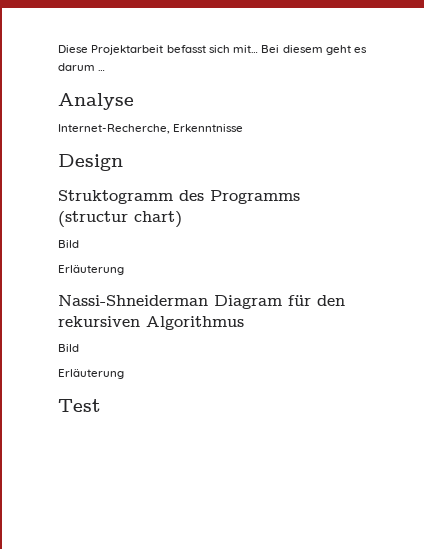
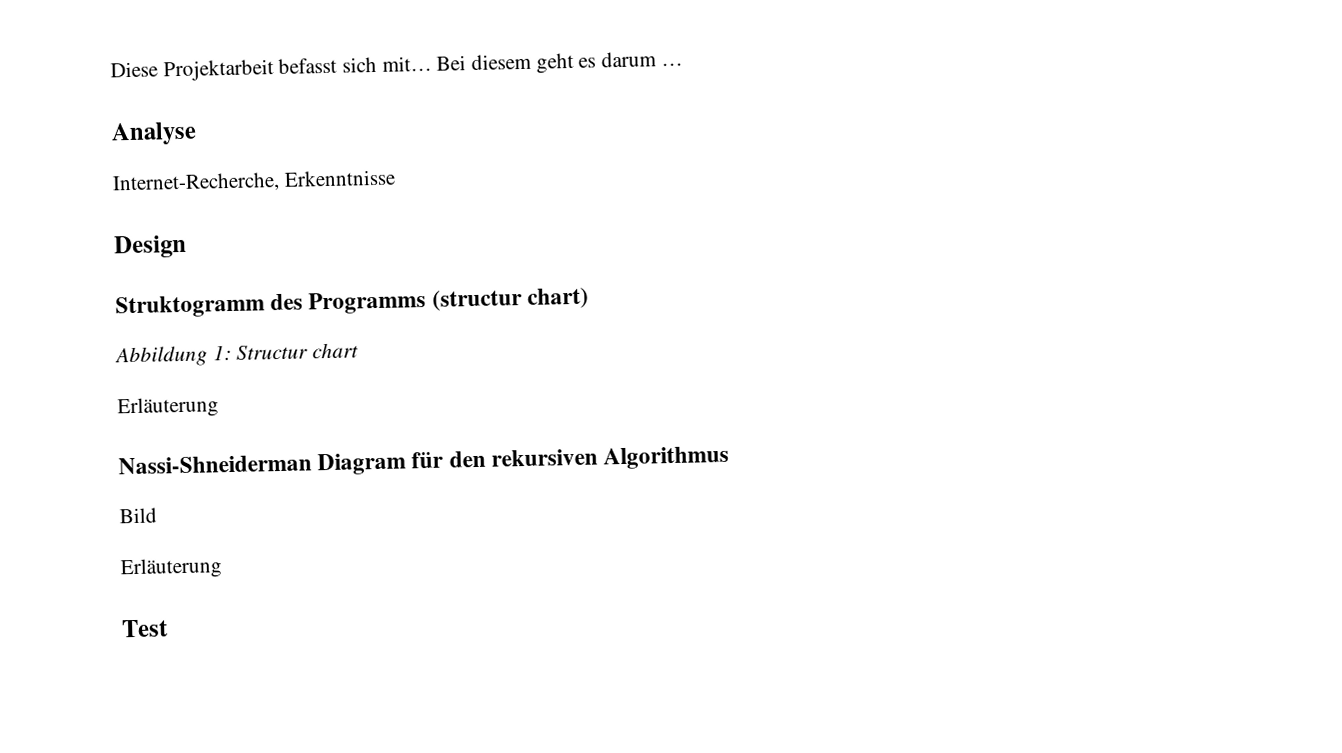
[58,240,79,248] Bild -> [114,342,360,368] Abbildung 1: Structur chart

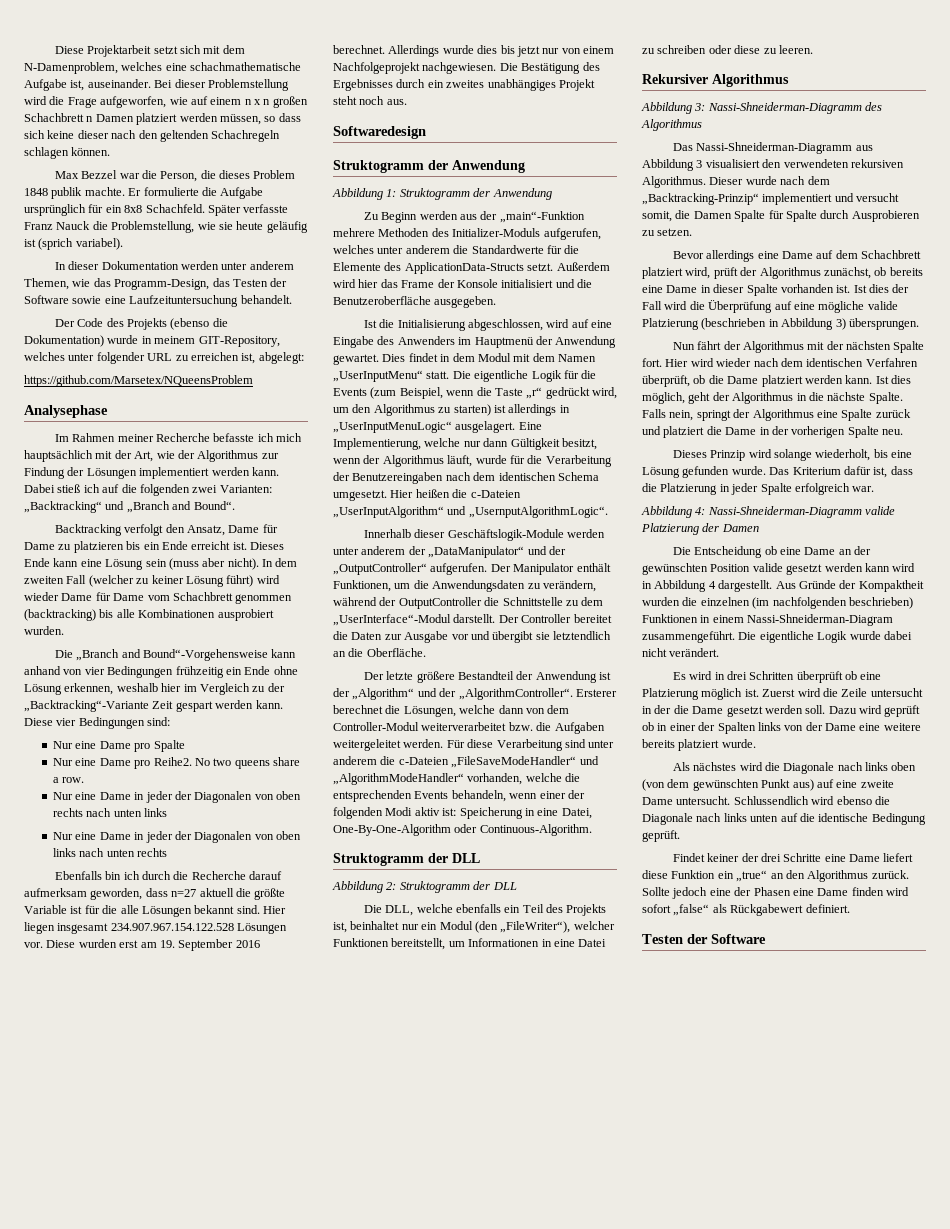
[278,51,683,74] [111,121,197,146] [112,169,396,194] [114,234,187,259] [115,287,589,319] [114,342,360,368] [117,396,219,419] [118,445,730,476] [119,507,157,524] [120,557,223,580] [121,619,169,638] befasst sich mit… Bei diesem geht es darum … // Analyse // Internet-Recherche, Erkenntnisse // Design // Struktogramm des Programms (structur chart) // Abbildung 1: Structur chart // Erläuterung // Nassi-Shneiderman Diagram für den rekursiven Algorithmus // Bild // Erläuterung // Test -> [153,45,245,54] [24,62,302,74] [24,79,289,91] [24,96,308,108] [24,113,301,125] [24,130,281,142] [24,147,111,159] [54,170,296,182] [24,187,264,199] [24,204,289,216] [24,221,308,233] [24,238,123,250] [54,261,294,270] [24,278,288,290] [24,295,292,307] [54,318,228,330] [24,335,280,347] [24,352,304,364] [24,375,253,387] [24,405,108,418] [54,433,303,442] [24,450,279,462] [24,467,279,479] [24,484,272,496] [24,501,235,513] [54,524,278,536] [24,541,284,553] [24,558,298,570] [24,575,280,587] [24,592,293,604] [24,609,274,621] [24,626,64,635] [54,649,297,661] [24,666,298,678] [24,683,285,695] [24,700,283,712] [24,717,171,729] [53,740,185,752] [53,757,301,769] [53,777,85,783] [53,791,302,803] [53,808,168,817] [53,831,302,843] [53,848,168,857] [54,871,283,880] [24,888,286,900] [24,905,286,917] [24,922,288,934] [24,939,260,951] [333,45,614,57] [333,62,600,74] [333,79,595,91] [333,96,407,105] [333,126,426,139] [333,160,525,173] [332,188,552,200] [363,211,585,223] [333,228,601,240] [333,245,580,254] [333,262,610,274] [333,279,592,288] [333,296,497,308] [363,319,613,331] [333,336,617,348] [333,353,596,365] [333,370,597,382] [333,387,617,399] [333,404,570,416] [333,421,542,433] [333,438,597,450] [333,455,612,467] [333,472,599,484] [333,489,521,501] [333,506,608,518] [363,529,605,541] [333,546,566,558] [333,563,611,575] [333,580,596,592] [333,597,604,609] [333,614,612,626] [333,631,611,643] [333,648,426,657] [363,671,612,683] [333,688,617,700] [333,705,570,717] [333,722,605,734] [333,739,615,751] [333,756,599,768] [333,773,581,785] [333,790,585,802] [333,807,592,819] [333,824,592,836] [333,853,480,866] [332,881,517,893] [363,904,607,916] [333,921,615,933] [333,938,607,950] [642,45,813,54] [642,74,789,87] [641,102,883,114] [641,119,702,131] [672,142,873,154] [642,159,904,171] [642,176,830,188] [642,193,900,205] [642,210,920,222] [642,228,693,236] [672,250,922,262] [642,267,923,279] [642,284,910,296] [642,300,898,313] [642,318,919,330] [672,341,925,353] [642,358,918,367] [642,375,911,387] [642,392,903,404] [642,409,911,421] [642,426,903,438] [672,449,913,461] [642,466,913,478] [642,483,875,495] [641,506,896,518] [641,523,759,535] [672,546,872,558] [642,563,916,575] [642,580,924,592] [642,597,913,609] [642,614,894,626] [642,631,912,643] [642,648,720,657] [672,671,882,683] [642,688,923,700] [642,705,921,717] [642,722,921,734] [642,739,756,751] [672,762,917,774] [642,779,894,791] [642,796,890,805] [642,813,926,825] [642,830,680,842] [672,853,914,862] [642,870,909,882] [642,887,909,899] [642,904,850,916] [642,934,766,944] setzt sich mit dem N-Damenproblem, welches eine schachmathematische Aufgabe ist, auseinander. Bei dieser Problemstellung wird die Frage aufgeworfen, wie auf einem n x n großen Schachbrett n Damen platziert werden müssen, so dass sich keine dieser nach den geltenden Schachregeln schlagen können. // Max Bezzel war die Person, die dieses Problem 1848 publik machte. Er formulierte die Aufgabe ursprünglich für ein 8x8 Schachfeld. Später verfasste Franz Nauck die Problemstellung, wie sie heute geläufig ist (sprich variabel). // In dieser Dokumentation werden unter anderem Themen, wie das Programm-Design, das Testen der Software sowie eine Laufzeituntersuchung behandelt. // Der Code des Projekts (ebenso die Dokumentation) wurde in meinem GIT-Repository, welches unter folgender URL zu erreichen ist, abgelegt: // https://github.com/Marsetex/NQueensProblem // Analysephase // Im Rahmen meiner Recherche befasste ich mich hauptsächlich mit der Art, wie der Algorithmus zur Findung der Lösungen implementiert werden kann. Dabei stieß ich auf die folgenden zwei Varianten: „Backtracking“ und „Branch and Bound“. // Backtracking verfolgt den Ansatz, Dame für Dame zu platzieren bis ein Ende erreicht ist. Dieses Ende kann eine Lösung sein (muss aber nicht). In dem zweiten Fall (welcher zu keiner Lösung führt) wird wieder Dame für Dame vom Schachbrett genommen (backtracking) bis alle Kombinationen ausprobiert wurden. // Die „Branch and Bound“-Vorgehensweise kann anhand von vier Bedingungen frühzeitig ein Ende ohne Lösung erkennen, weshalb hier im Vergleich zu der „Backtracking“-Variante Zeit gespart werden kann. Diese vier Bedingungen sind: // Nur eine Dame pro Spalte // Nur eine Dame pro Reihe2. No two queens share a row. // Nur eine Dame in jeder der Diagonalen von oben rechts nach unten links // Nur eine Dame in jeder der Diagonalen von oben links nach unten rechts // Ebenfalls bin ich durch die Recherche darauf aufmerksam geworden, dass n=27 aktuell die größte Variable ist für die alle Lösungen bekannt sind. Hier liegen insgesamt 234.907.967.154.122.528 Lösungen vor. Diese wurden erst am 19. September 2016 berechnet. Allerdings wurde dies bis jetzt nur von einem Nachfolgeprojekt nachgewiesen. Die Bestätigung des Ergebnisses durch ein zweites unabhängiges Projekt steht noch aus. // Softwaredesign // Struktogramm der Anwendung // Abbildung 1: Struktogramm der Anwendung // Zu Beginn werden aus der „main“-Funktion mehrere Methoden des Initializer-Moduls aufgerufen, welches unter anderem die Standardwerte für die Elemente des ApplicationData-Structs setzt. Außerdem wird hier das Frame der Konsole initialisiert und die Benutzeroberfläche ausgegeben. // Ist die Initialisierung abgeschlossen, wird auf eine Eingabe des Anwenders im Hauptmenü der Anwendung gewartet. Dies findet in dem Modul mit dem Namen „UserInputMenu“ statt. Die eigentliche Logik für die Events (zum Beispiel, wenn die Taste „r“ gedrückt wird, um den Algorithmus zu starten) ist allerdings in „UserInputMenuLogic“ ausgelagert. Eine Implementierung, welche nur dann Gültigkeit besitzt, wenn der Algorithmus läuft, wurde für die Verarbeitung der Benutzereingaben nach dem identischen Schema umgesetzt. Hier heißen die c-Dateien „UserInputAlgorithm“ und „UsernputAlgorithmLogic“. // Innerhalb dieser Geschäftslogik-Module werden unter anderem der „DataManipulator“ und der „OutputController“ aufgerufen. Der Manipulator enthält Funktionen, um die Anwendungsdaten zu verändern, während der OutputController die Schnittstelle zu dem „UserInterface“-Modul darstellt. Der Controller bereitet die Daten zur Ausgabe vor und übergibt sie letztendlich an die Oberfläche. // Der letzte größere Bestandteil der Anwendung ist der „Algorithm“ und der „AlgorithmController“. Ersterer berechnet die Lösungen, welche dann von dem Controller-Modul weiterverarbeitet bzw. die Aufgaben weitergeleitet werden. Für diese Verarbeitung sind unter anderem die c-Dateien „FileSaveModeHandler“ und „AlgorithmModeHandler“ vorhanden, welche die entsprechenden Events behandeln, wenn einer der folgenden Modi aktiv ist: Speicherung in eine Datei, One-By-One-Algorithm oder Continuous-Algorithm. // Struktogramm der DLL // Abbildung 2: Struktogramm der DLL // Die DLL, welche ebenfalls ein Teil des Projekts ist, beinhaltet nur ein Modul (den „FileWriter“), welcher Funktionen bereitstellt, um Informationen in eine Datei zu schreiben oder diese zu leeren. // Rekursiver Algorithmus // Abbildung 3: Nassi-Shneiderman-Diagramm des Algorithmus // Das Nassi-Shneiderman-Diagramm aus Abbildung 3 visualisiert den verwendeten rekursiven Algorithmus. Dieser wurde nach dem „Backtracking-Prinzip“ implementiert und versucht somit, die Damen Spalte für Spalte durch Ausprobieren zu setzen. // Bevor allerdings eine Dame auf dem Schachbrett platziert wird, prüft der Algorithmus zunächst, ob bereits eine Dame in dieser Spalte vorhanden ist. Ist dies der Fall wird die Überprüfung auf eine mögliche valide Platzierung (beschrieben in Abbildung 3) übersprungen. // Nun fährt der Algorithmus mit der nächsten Spalte fort. Hier wird wieder nach dem identischen Verfahren überprüft, ob die Dame platziert werden kann. Ist dies möglich, geht der Algorithmus in die nächste Spalte. Falls nein, springt der Algorithmus eine Spalte zurück und platziert die Dame in der vorherigen Spalte neu. // Dieses Prinzip wird solange wiederholt, bis eine Lösung gefunden wurde. Das Kriterium dafür ist, dass die Platzierung in jeder Spalte erfolgreich war. // Abbildung 4: Nassi-Shneiderman-Diagramm valide Platzierung der Damen // Die Entscheidung ob eine Dame an der gewünschten Position valide gesetzt werden kann wird in Abbildung 4 dargestellt. Aus Gründe der Kompaktheit wurden die einzelnen (im nachfolgenden beschrieben) Funktionen in einem Nassi-Shneiderman-Diagram zusammengeführt. Die eigentliche Logik wurde dabei nicht verändert. // Es wird in drei Schritten überprüft ob eine Platzierung möglich ist. Zuerst wird die Zeile untersucht in der die Dame gesetzt werden soll. Dazu wird geprüft ob in einer der Spalten links von der Dame eine weitere bereits platziert wurde. // Als nächstes wird die Diagonale nach links oben (von dem gewünschten Punkt aus) auf eine zweite Dame untersucht. Schlussendlich wird ebenso die Diagonale nach links unten auf die identische Bedingung geprüft. // Findet keiner der drei Schritte eine Dame liefert diese Funktion ein „true“ an den Algorithmus zurück. Sollte jedoch eine der Phasen eine Dame finden wird sofort „false“ als Rückgabewert definiert. // Testen der Software

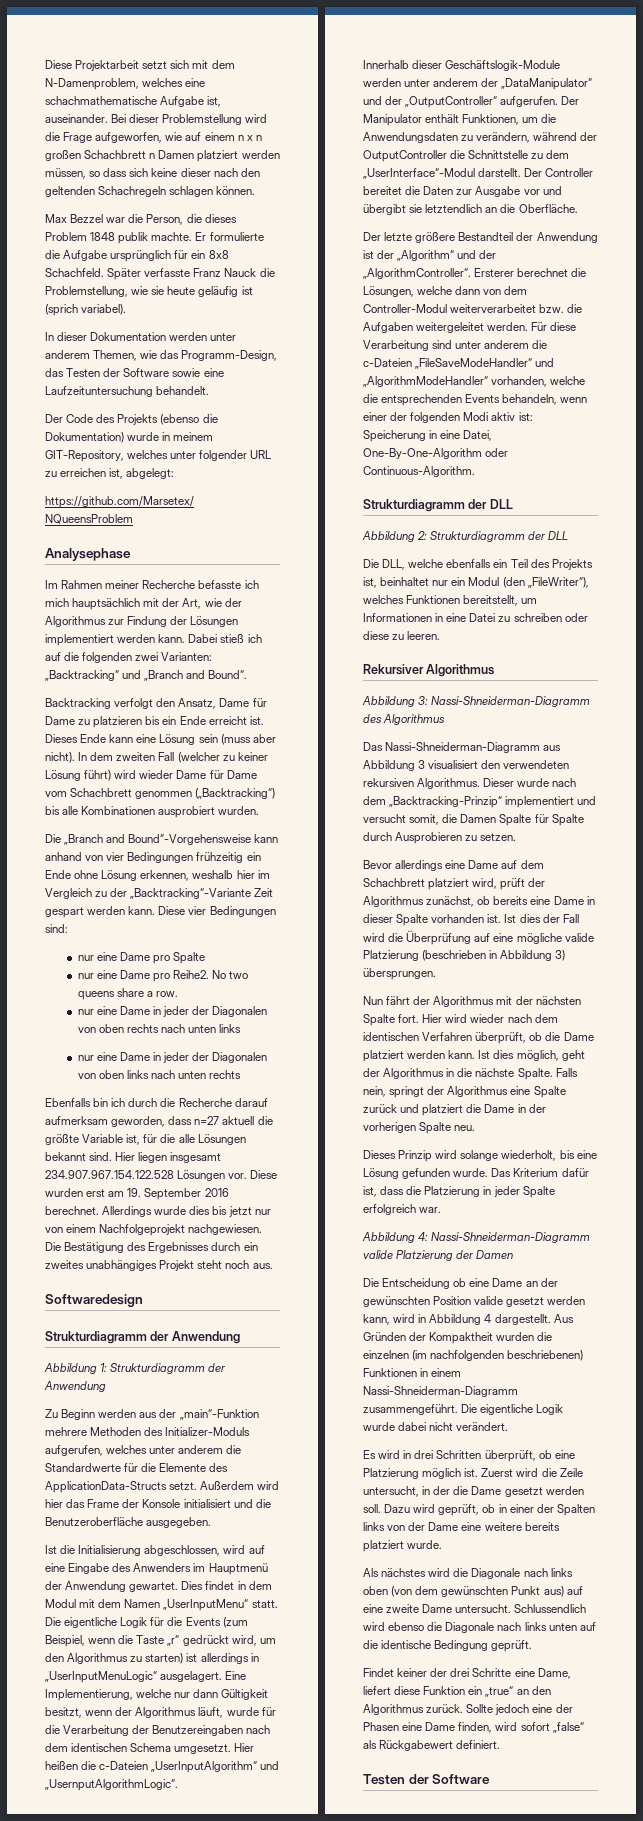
[24,609,96,621] (backtracking) -> [195,788,276,799] („Backtracking“)
[53,741,74,749] Nur -> [77,955,94,961] nur
[53,758,74,766] Nur -> [77,973,94,979] nur
[53,792,74,800] Nur -> [77,1009,94,1015] nur
[53,832,74,840] Nur -> [77,1055,94,1061] nur
[70,906,83,914] ist -> [126,1134,141,1145] ist,
[333,160,424,173] Struktogramm -> [45,1331,147,1344] Strukturdiagramm
[399,188,470,200] Struktogramm -> [110,1363,206,1374] Strukturdiagramm
[333,853,424,866] Struktogramm -> [363,499,465,512] Strukturdiagramm
[399,881,470,893] Struktogramm -> [430,531,526,542] Strukturdiagramm
[573,921,615,930] welcher -> [363,595,404,604] welches
[864,563,890,572] kann -> [363,1314,390,1325] kann,
[798,580,836,589] Gründe -> [363,1332,406,1341] Gründen
[848,597,913,609] beschrieben) -> [507,1350,584,1361] beschriebenen)
[747,614,894,626] Nassi-Shneiderman-Diagram -> [363,1386,518,1397] Nassi-Shneiderman-Diagramm
[796,671,843,683] überprüft -> [484,1450,536,1462] überprüft,
[870,688,923,697] untersucht -> [363,1486,419,1497] untersucht,
[884,705,921,717] geprüft -> [438,1504,480,1516] geprüft,
[849,854,881,862] Dame -> [537,1668,571,1679] Dame,
[851,887,884,896] finden -> [458,1722,493,1733] finden,

